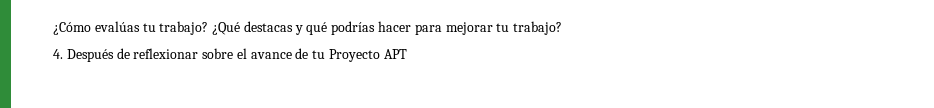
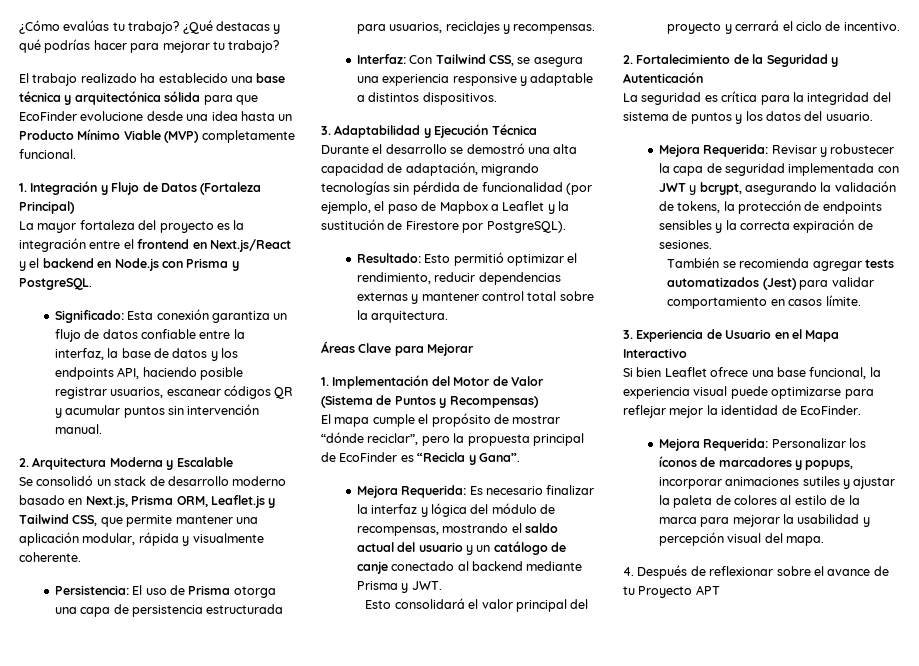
(563, 28) none -> [19,73,286,86] [19,91,258,105] [19,111,293,121] [19,129,295,143] [19,149,76,159] [19,181,262,195] [19,201,75,214] [19,220,245,233] [19,238,291,252] [19,258,239,271] [19,278,92,290] [54,309,288,323] [54,329,245,342] [54,348,239,361] [54,367,244,380] [54,385,294,399] [54,404,260,418] [54,424,102,434] [19,457,233,470] [19,475,287,486] [19,495,276,508] [19,514,258,527] [19,532,264,546] [19,552,81,562] [54,585,276,598] [54,604,284,617] [356,21,596,34] [356,54,583,67] [356,73,594,86] [356,92,497,105] [321,124,537,138] [321,143,578,154] [321,162,540,176] [321,181,592,195] [321,201,569,214] [321,219,566,233] [356,252,578,266] [356,272,561,285] [356,291,594,304] [356,310,449,323] [321,341,475,356] [321,375,544,389] [321,395,539,408] [321,413,561,427] [321,432,584,446] [321,452,520,465] [356,485,595,498] [356,503,556,517] [356,523,559,536] [356,541,567,555] [356,561,583,574] [356,581,442,593] [365,598,589,612] [667,20,900,34] [623,54,838,67] [623,72,703,83] [623,91,891,105] [623,111,873,124] [658,144,895,157] [658,163,899,176] [658,181,896,195] [658,200,882,214] [658,219,873,233] [658,240,712,249] [667,257,894,271] [667,277,874,290] [667,295,861,309] [623,329,840,342] [623,348,687,358] [623,367,881,379] [623,386,874,399] [623,405,861,418] [658,438,867,451] [658,456,854,470] [658,476,896,489] [658,495,860,508] [658,514,870,527] [658,532,825,546] // El trabajo realizado ha establecido una base técnica y arquitectónica sólida para que EcoFinder evolucione desde una idea hasta un Producto Mínimo Viable (MVP) completamente funcional. // 1. Integración y Flujo de Datos (Fortaleza Principal) // La mayor fortaleza del proyecto es la integración entre el frontend en Next.js/React y el backend en Node.js con Prisma y PostgreSQL. // Significado: Esta conexión garantiza un flujo de datos confiable entre la interfaz, la base de datos y los endpoints API, haciendo posible registrar usuarios, escanear códigos QR y acumular puntos sin intervención manual. // 2. Arquitectura Moderna y Escalable // Se consolidó un stack de desarrollo moderno basado en Next.js, Prisma ORM, Leaflet.js y Tailwind CSS, que permite mantener una aplicación modular, rápida y visualmente coherente. // Persistencia: El uso de Prisma otorga una capa de persistencia estructurada para usuarios, reciclajes y recompensas. // Interfaz: Con Tailwind CSS, se asegura una experiencia responsive y adaptable a distintos dispositivos. // 3. Adaptabilidad y Ejecución Técnica // Durante el desarrollo se demostró una alta capacidad de adaptación, migrando tecnologías sin pérdida de funcionalidad (por ejemplo, el paso de Mapbox a Leaflet y la sustitución de Firestore por PostgreSQL). // Resultado: Esto permitió optimizar el rendimiento, reducir dependencias externas y mantener control total sobre la arquitectura. // Áreas Clave para Mejorar // 1. Implementación del Motor de Valor (Sistema de Puntos y Recompensas) // El mapa cumple el propósito de mostrar “dónde reciclar”, pero la propuesta principal de EcoFinder es “Recicla y Gana”. // Mejora Requerida: Es necesario finalizar la interfaz y lógica del módulo de recompensas, mostrando el saldo actual del usuario y un catálogo de canje conectado al backend mediante Prisma y JWT. // Esto consolidará el valor principal del proyecto y cerrará el ciclo de incentivo. // 2. Fortalecimiento de la Seguridad y Autenticación // La seguridad es crítica para la integridad del sistema de puntos y los datos del usuario. // Mejora Requerida: Revisar y robustecer la capa de seguridad implementada con JWT y bcrypt, asegurando la validación de tokens, la protección de endpoints sensibles y la correcta expiración de sesiones. // También se recomienda agregar tests automatizados (Jest) para validar comportamiento en casos límite. // 3. Experiencia de Usuario en el Mapa Interactivo // Si bien Leaflet ofrece una base funcional, la experiencia visual puede optimizarse para reflejar mejor la identidad de EcoFinder. // Mejora Requerida: Personalizar los íconos de marcadores y popups, incorporar animaciones sutiles y ajustar la paleta de colores al estilo de la marca para mejorar la usabilidad y percepción visual del mapa.

